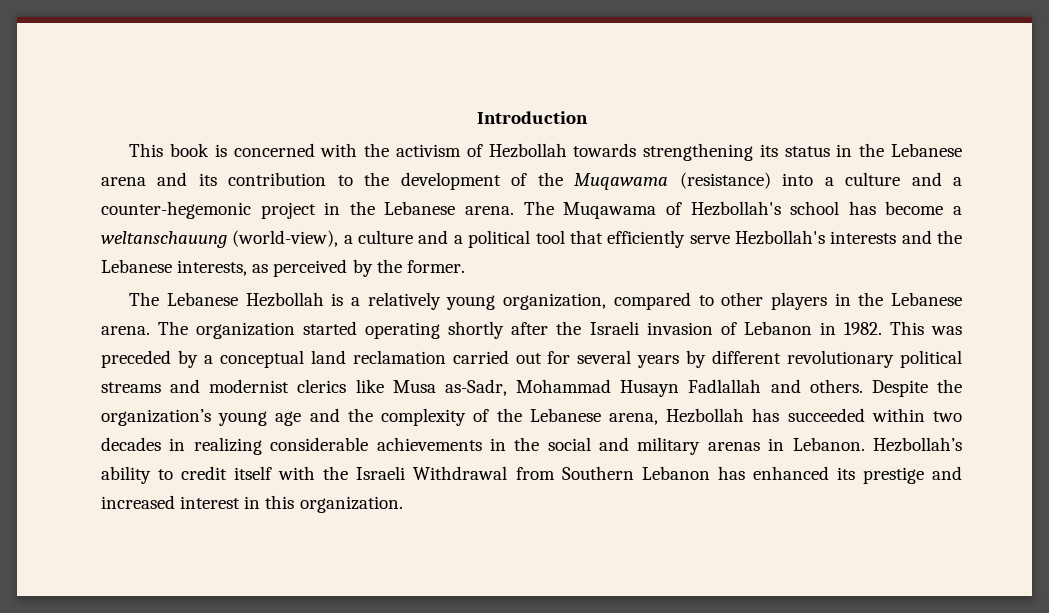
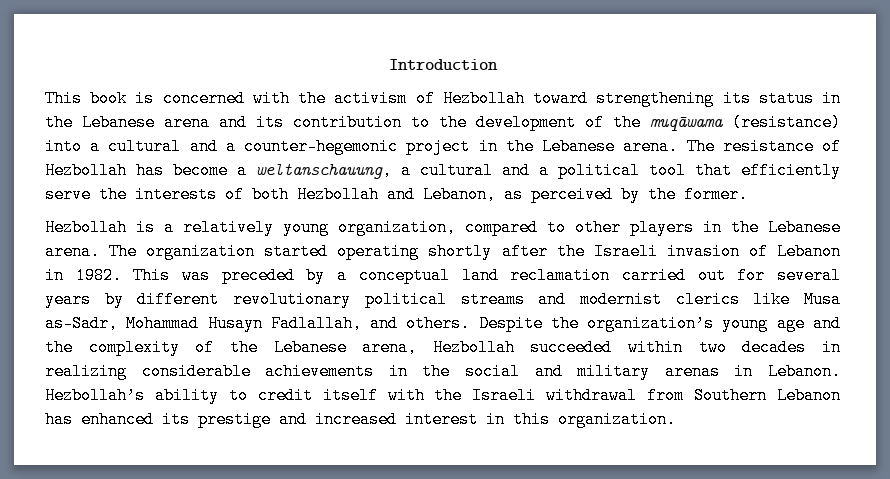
[573,143,637,157] towards -> [533,90,589,107] toward
[574,173,669,190] Muqawama -> [650,117,723,131] muqāwama
[845,172,901,186] culture -> [108,138,182,155] cultural
[563,201,963,219] [101,230,414,248] Muqawama of Hezbollah's school has become a weltanschauung (world-view), a culture -> [722,138,842,155] [45,162,493,179] resistance of Hezbollah has become a weltanschauung, a cultural
[734,230,962,245] [101,259,248,276] Hezbollah's interests and the Lebanese interests, -> [99,186,496,203] the interests of both Hezbollah and Lebanon,
[129,292,239,306] The Lebanese -> (748, 194) none
[688,379,762,393] Fadlallah -> [270,315,362,332] Fadlallah,
[752,408,780,422] has -> (515, 347) none
[413,466,508,480] Withdrawal -> [546,387,638,404] withdrawal

